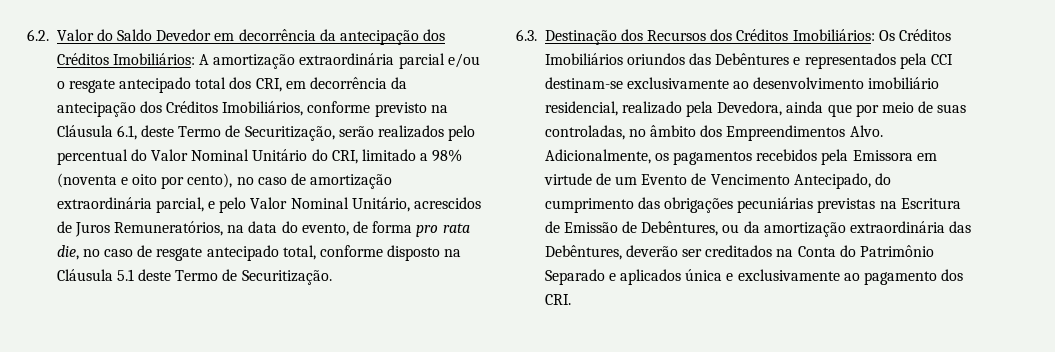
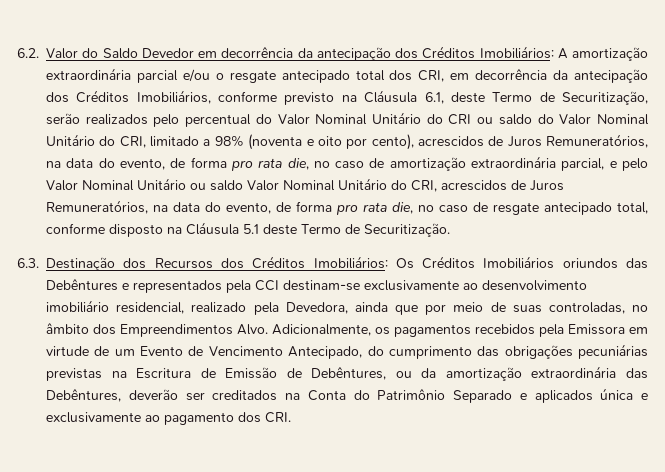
(328, 155) none -> [448,114,649,125] [46,134,116,146] CRI ou saldo do Valor Nominal Unitário do
(233, 180) none -> [417,134,648,148] [46,157,309,171] acrescidos de Juros Remuneratórios, na data do evento, de forma pro rata die,
[351,197,410,212] Unitário, -> [137,178,437,192] Unitário ou saldo Valor Nominal Unitário do CRI,

